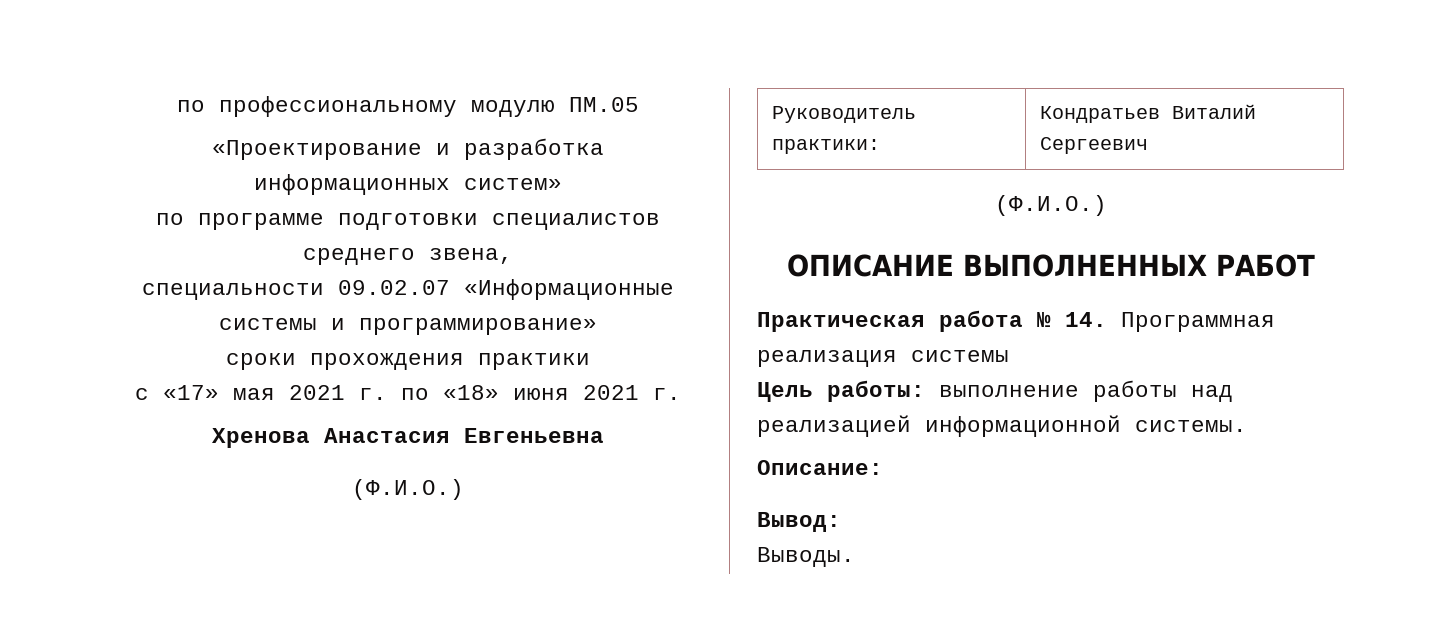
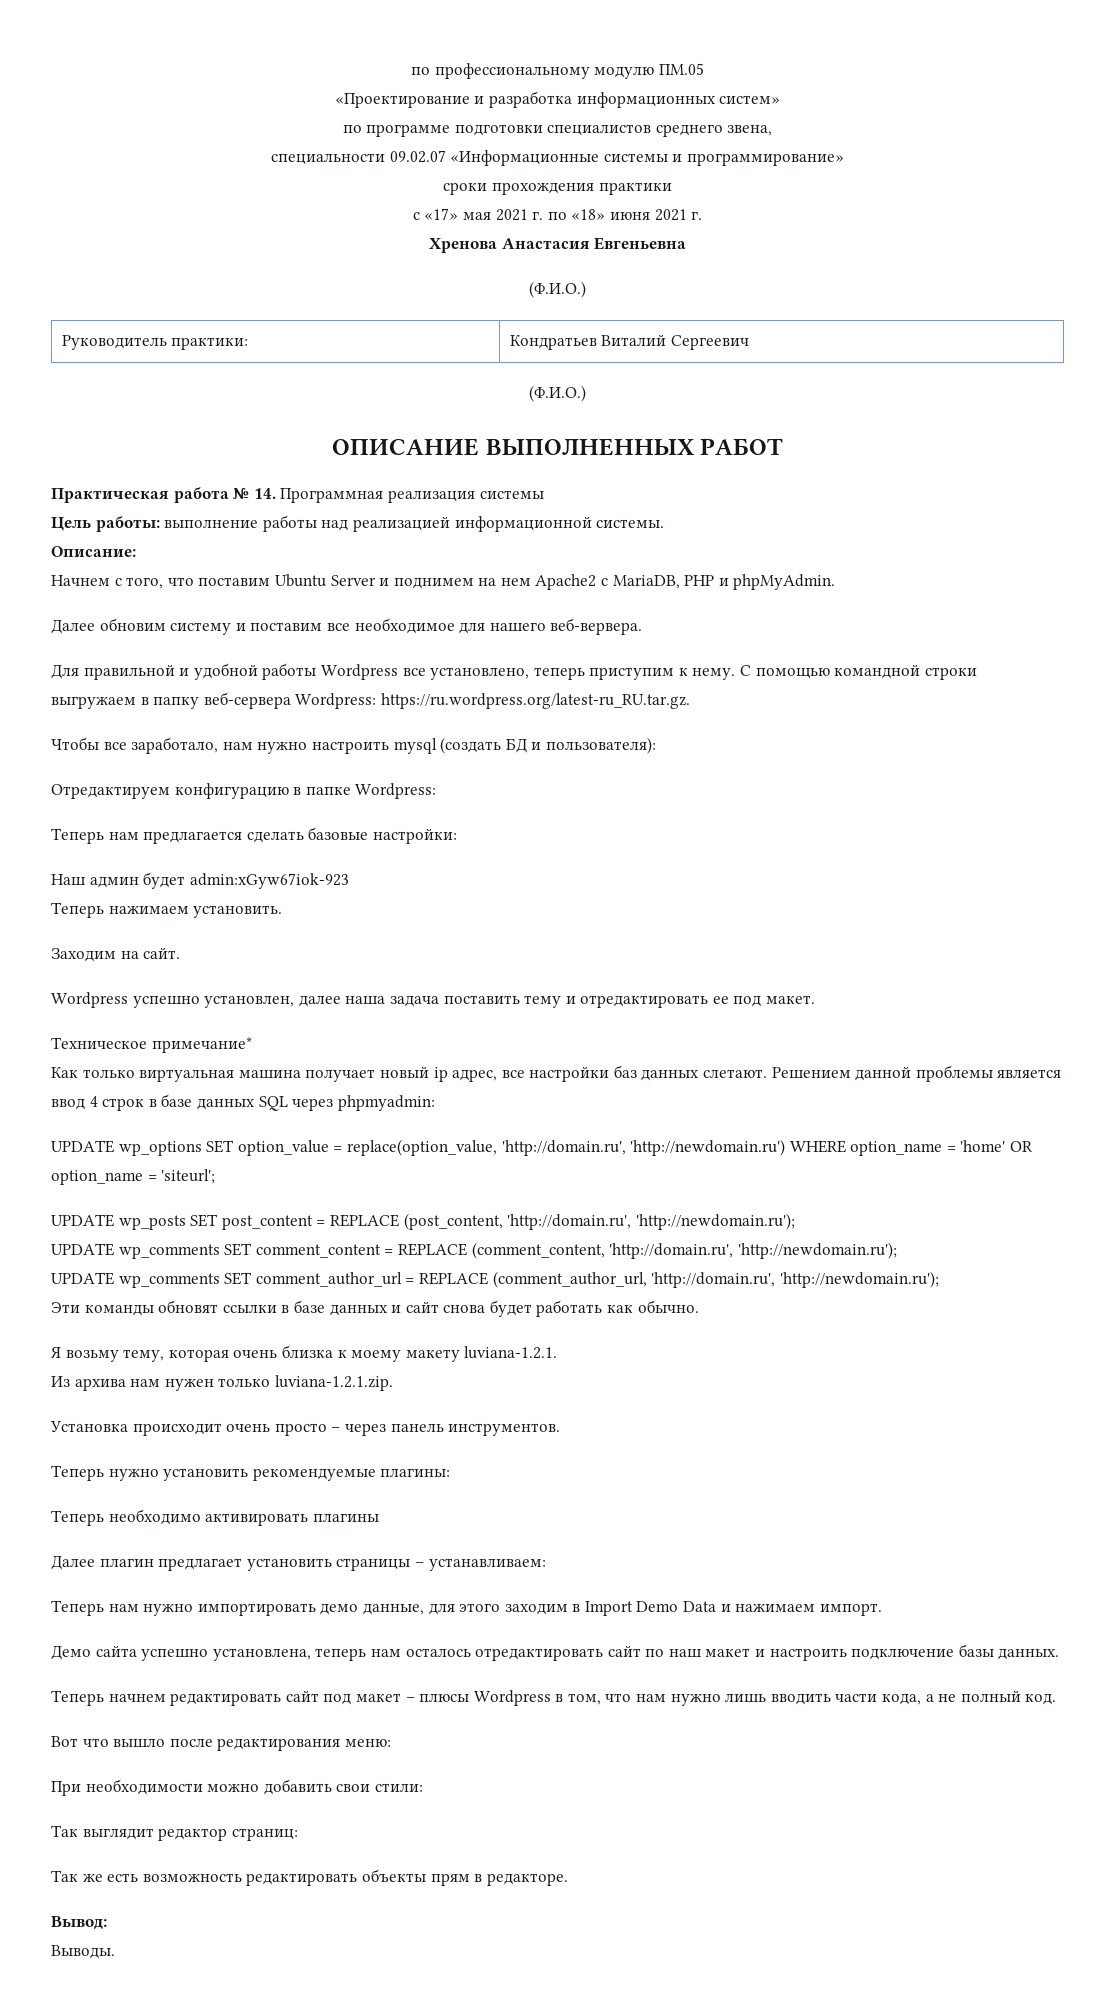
(883, 467) none -> [51,574,836,590] [51,618,643,635] [51,663,977,680] [51,692,690,709] [51,737,656,754] [51,783,437,799] [51,827,457,844] [51,872,349,889] [51,902,283,918] [51,947,181,962] [51,992,816,1008] [51,1037,252,1053] [51,1065,1062,1082] [51,1094,435,1111] [51,1139,1034,1156] [51,1169,216,1185] [51,1213,795,1230] [51,1242,897,1259] [51,1271,939,1288] [51,1300,699,1317] [51,1345,558,1362] [51,1375,393,1391] [50,1421,561,1436] [51,1465,451,1481] [51,1509,379,1526] [51,1555,546,1571] [51,1600,882,1616] [51,1644,1060,1661] [51,1690,1057,1706] [51,1736,391,1751] [51,1779,423,1796] [51,1825,298,1841] [51,1869,568,1886] // Начнем с того, что поставим Ubuntu Server и поднимем на нем Apache2 с MariaDB, PHP и phpMyAdmin. // Далее обновим систему и поставим все необходимое для нашего веб-вервера. // Для правильной и удобной работы Wordpress все установлено, теперь приступим к нему. С помощью командной строки выгружаем в папку веб-сервера Wordpress: https://ru.wordpress.org/latest-ru_RU.tar.gz. // Чтобы все заработало, нам нужно настроить mysql (создать БД и пользователя): // Отредактируем конфигурацию в папке Wordpress: // Теперь нам предлагается сделать базовые настройки: // Наш админ будет admin:xGyw67iok-923 // Теперь нажимаем установить. // Заходим на сайт. // Wordpress успешно установлен, далее наша задача поставить тему и отредактировать ее под макет. // Техническое примечание* // Как только виртуальная машина получает новый ip адрес, все настройки баз данных слетают. Решением данной проблемы является ввод 4 строк в базе данных SQL через phpmyadmin: // UPDATE wp_options SET option_value = replace(option_value, 'http://domain.ru', 'http://newdomain.ru') WHERE option_name = 'home' OR option_name = 'siteurl'; // UPDATE wp_posts SET post_content = REPLACE (post_content, 'http://domаin.ru', 'http://newdomain.ru'); // UPDATE wp_comments SET comment_content = REPLACE (comment_content, 'http://domаin.ru', 'http://newdomain.ru'); // UPDATE wp_comments SET comment_author_url = REPLACE (comment_author_url, 'http://domаin.ru', 'http://newdomain.ru'); // Эти команды обновят ссылки в базе данных и сайт снова будет работать как обычно. // Я возьму тему, которая очень близка к моему макету luviana-1.2.1. // Из архива нам нужен только luviana-1.2.1.zip. // Установка происходит очень просто – через панель инструментов. // Теперь нужно установить рекомендуемые плагины: // Теперь необходимо активировать плагины // Далее плагин предлагает установить страницы – устанавливаем: // Теперь нам нужно импортировать демо данные, для этого заходим в Import Demo Data и нажимаем импорт. // Демо сайта успешно установлена, теперь нам осталось отредактировать сайт по наш макет и настроить подключение базы данных. // Теперь начнем редактировать сайт под макет – плюсы Wordpress в том, что нам нужно лишь вводить части кода, а не полный код. // Вот что вышло после редактирования меню: // При необходимости можно добавить свои стили: // Так выглядит редактор страниц: // Так же есть возможность редактировать объекты прям в редакторе.

